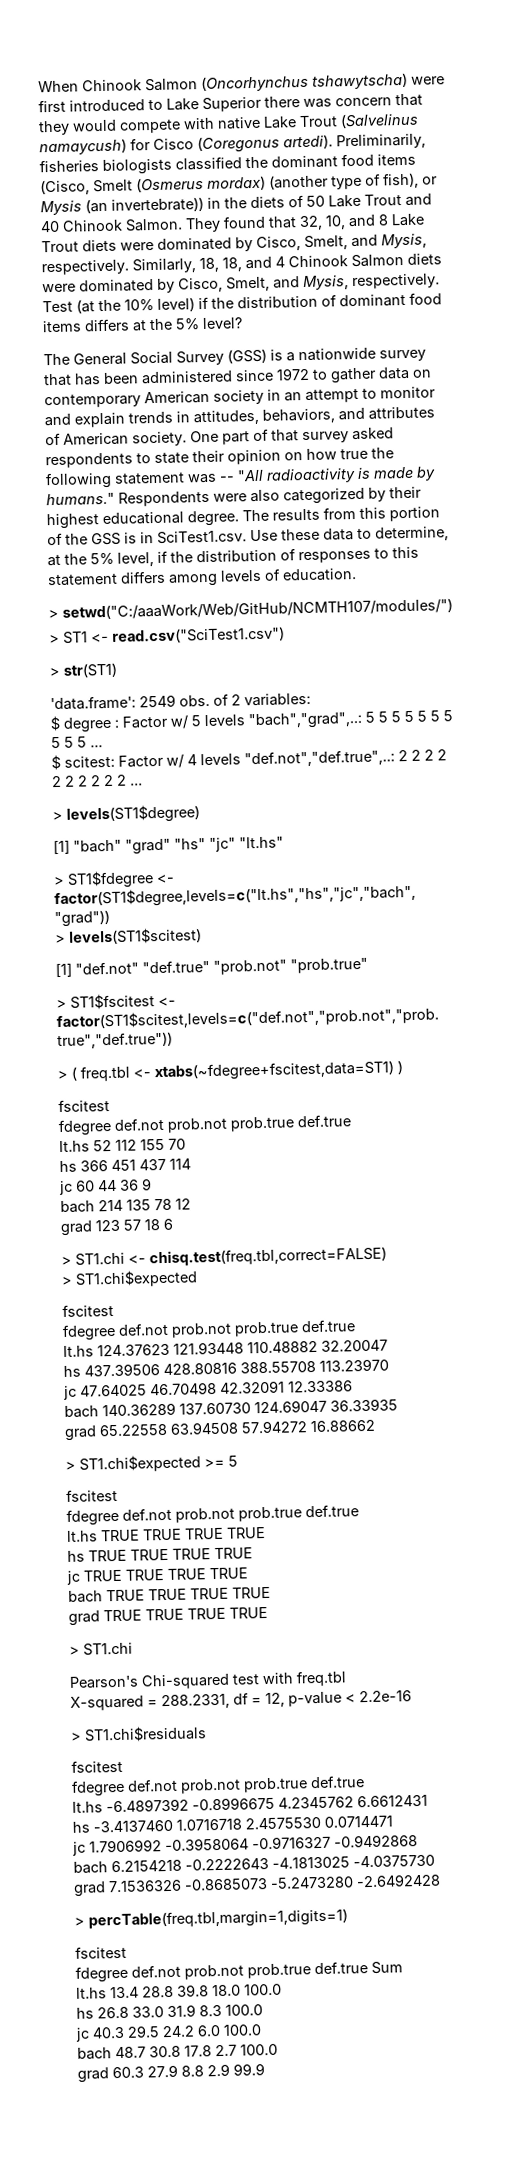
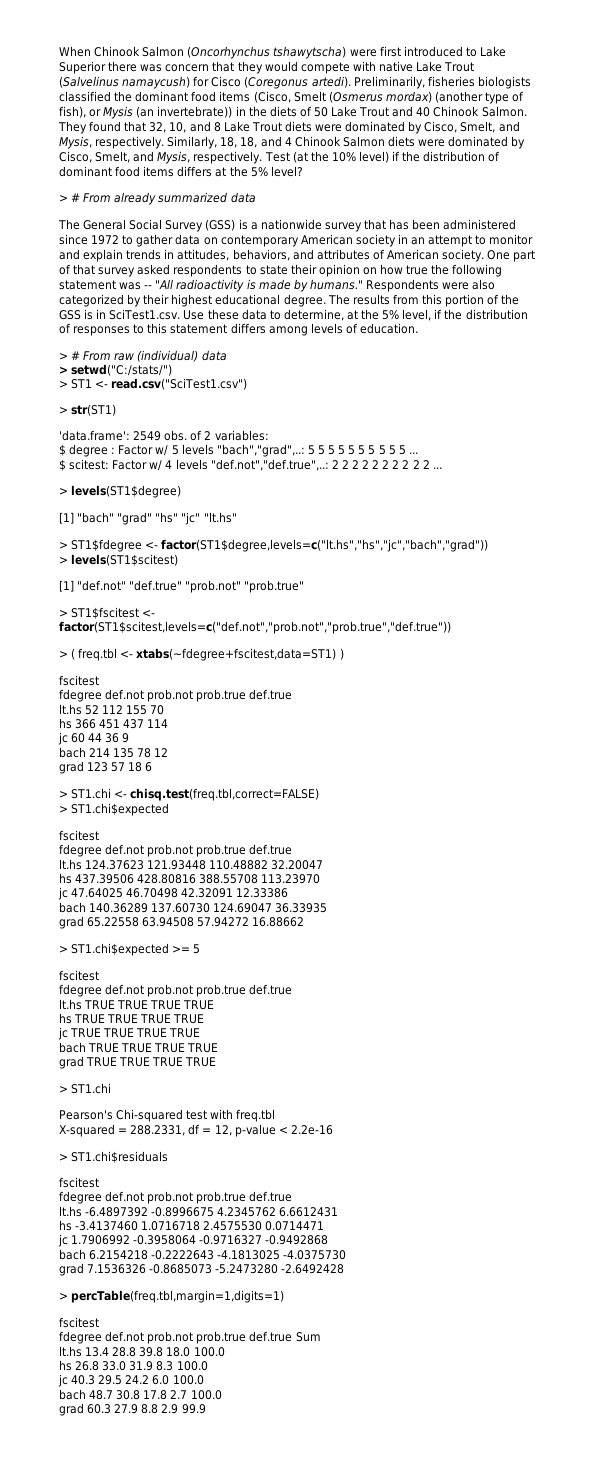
(243, 323) none -> [59,192,256,205] // > # From already summarized data
[62,598,453,620] setwd("C:/aaaWork/Web/GitHub/NCMTH107/modules/") -> [71,350,227,362] [59,364,173,376] # From raw (individual) data // > setwd("C:/stats/")

